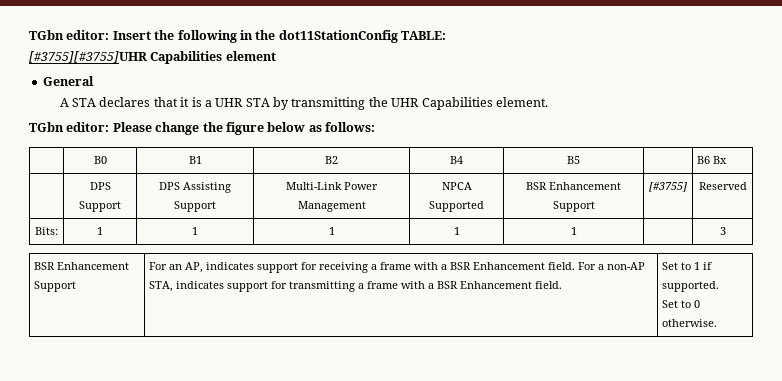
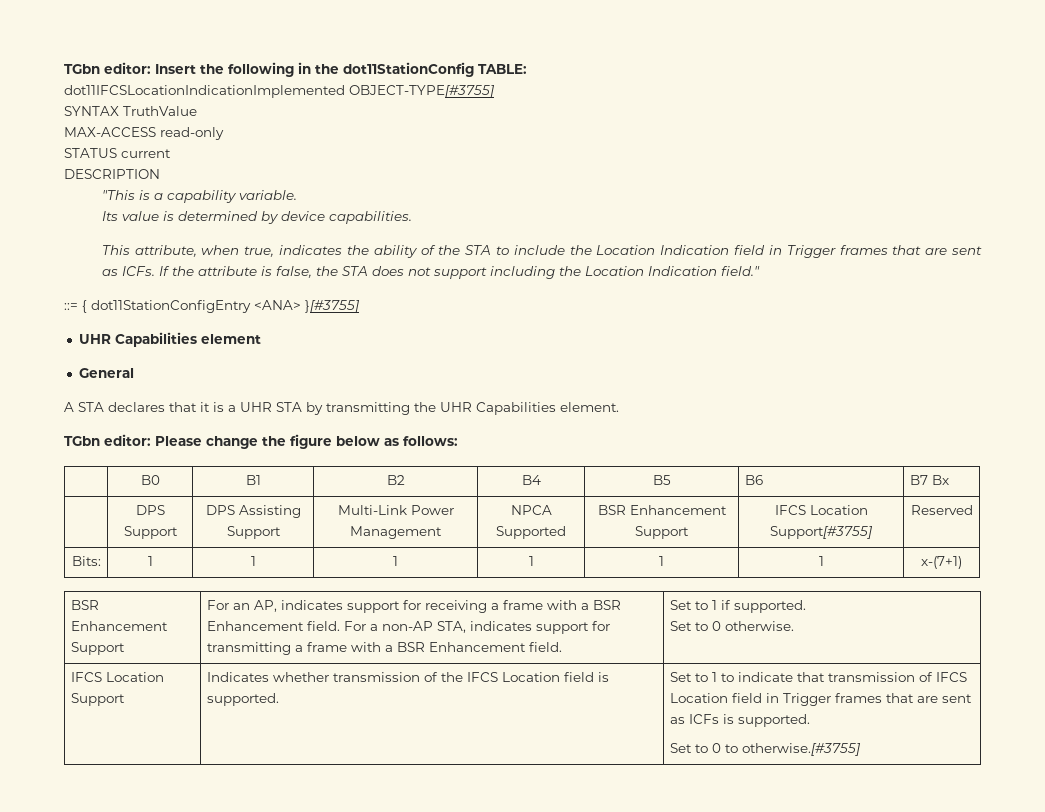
[29,51,147,63] [#3755][#3755]UHR -> [64,85,495,98] [64,106,197,116] [64,127,224,140] [64,148,171,158] [64,169,160,179] [101,190,297,203] [101,211,412,224] [101,245,982,258] [101,266,760,279] [64,300,360,313] [78,334,111,344] dot11IFCSLocationIndicationImplemented OBJECT-TYPE[#3755] // SYNTAX TruthValue // MAX-ACCESS read-only // STATUS current // DESCRIPTION // "This is a capability variable. // Its value is determined by device capabilities. // This attribute, when true, indicates the ability of the STA to include the Location Indication field in Trigger frames that are sent as ICFs. If the attribute is false, the STA does not support including the Location Indication field." // ::= { dot11StationConfigEntry <ANA> }[#3755] // UHR
[697,156,711,164] | B6 -> [744,475,763,485] [909,475,928,485] B6 | B7
[649,182,687,192] [#3755] -> [774,505,868,515] [770,526,873,539] IFCS Location Support[#3755]
[719,227,726,235] | 3 -> [818,556,824,566] [921,556,962,569] 1 | x-(7+1)
(718, 323) none -> [70,672,164,682] [70,693,125,706] [206,672,609,682] [206,693,279,706] [669,672,967,682] [669,693,972,706] [669,714,810,727] [669,743,861,756] // IFCS Location Support | Indicates whether transmission of the IFCS Location field is supported. | Set to 1 to indicate that transmission of IFCS Location field in Trigger frames that are sent as ICFs is supported. // Set to 0 to otherwise.[#3755]

